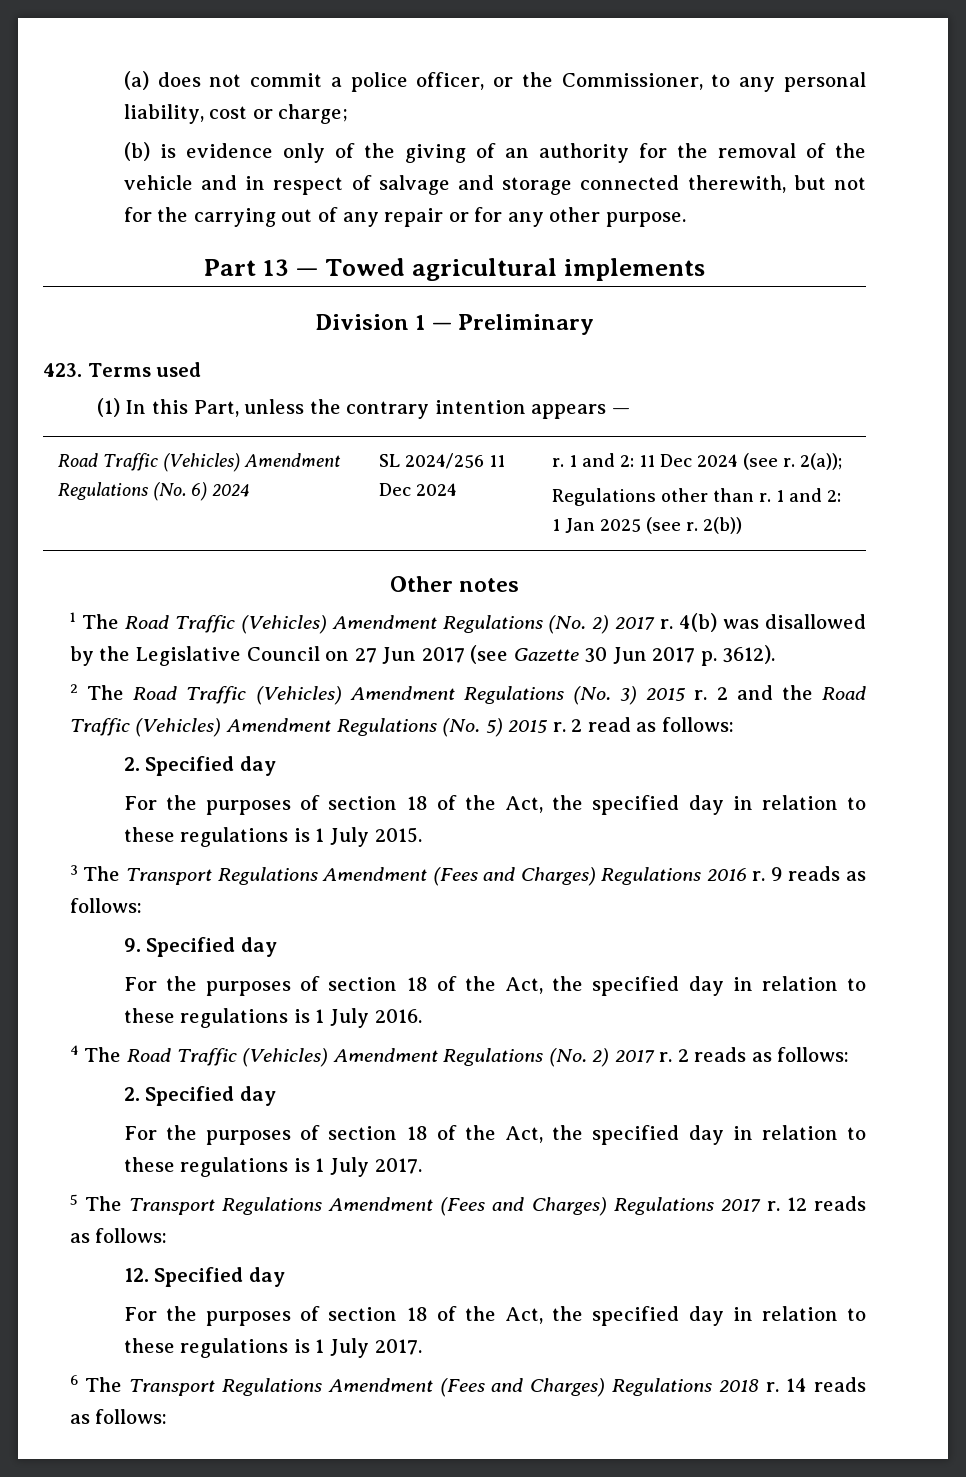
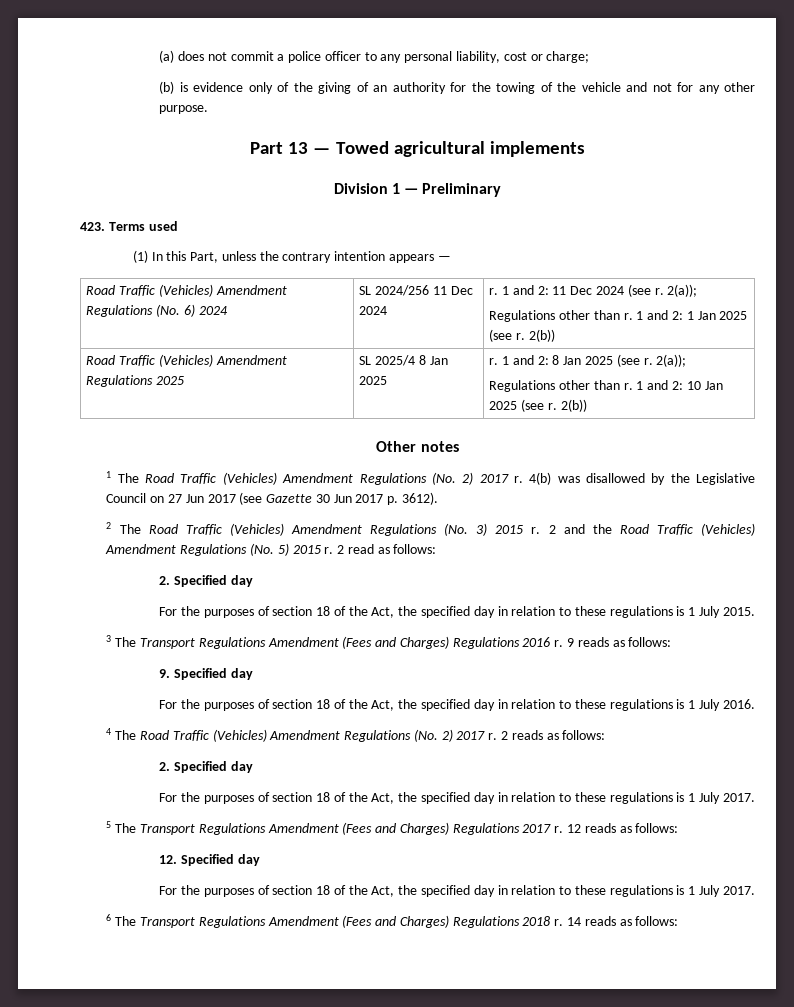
[416,72,703,90] officer, or the Commissioner, -> [324,51,361,61] officer
[717,143,796,158] removal -> [496,82,536,94] towing
[245,175,867,195] [123,207,469,227] in respect of salvage and storage connected therewith, but not for the carrying out of any repair or -> [652,83,672,92] not
(742, 525) none -> [86,354,287,367] [86,375,185,387] [359,355,448,366] [359,376,388,385] [489,354,687,367] [489,380,723,392] [489,399,587,412] // Road Traffic (Vehicles) Amendment Regulations 2025 | SL 2025/4 8 Jan 2025 | r. 1 and 2: 8 Jan 2025 (see r. 2(a)); // Regulations other than r. 1 and 2: 10 Jan 2025 (see r. 2(b))

